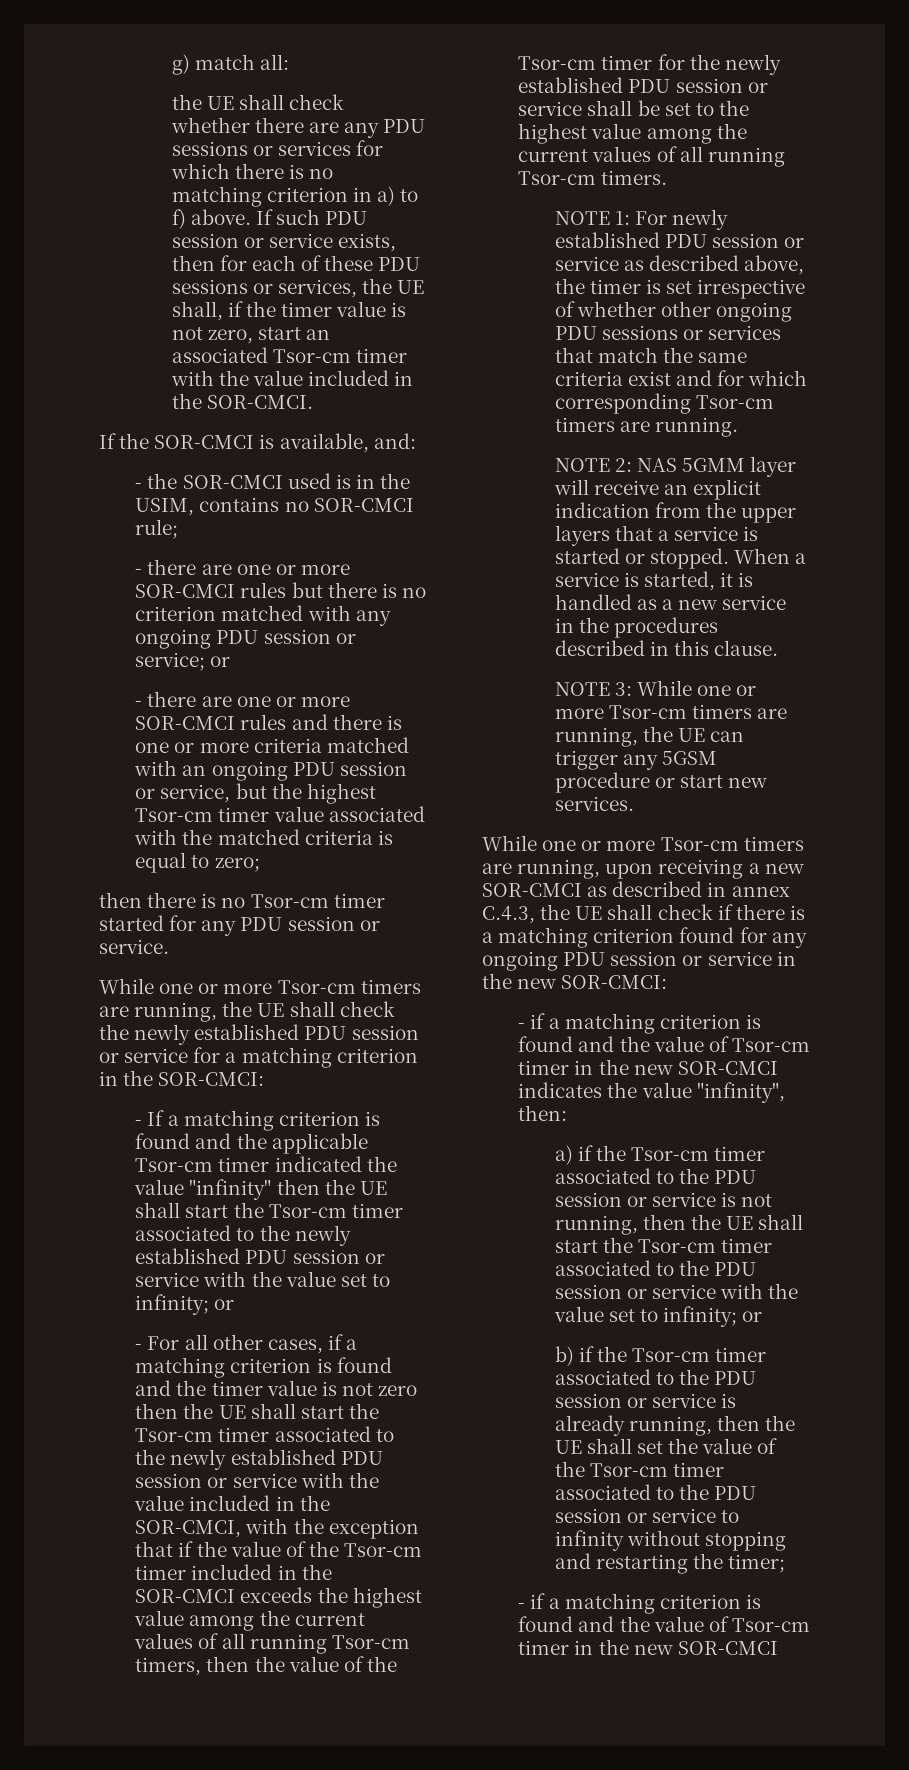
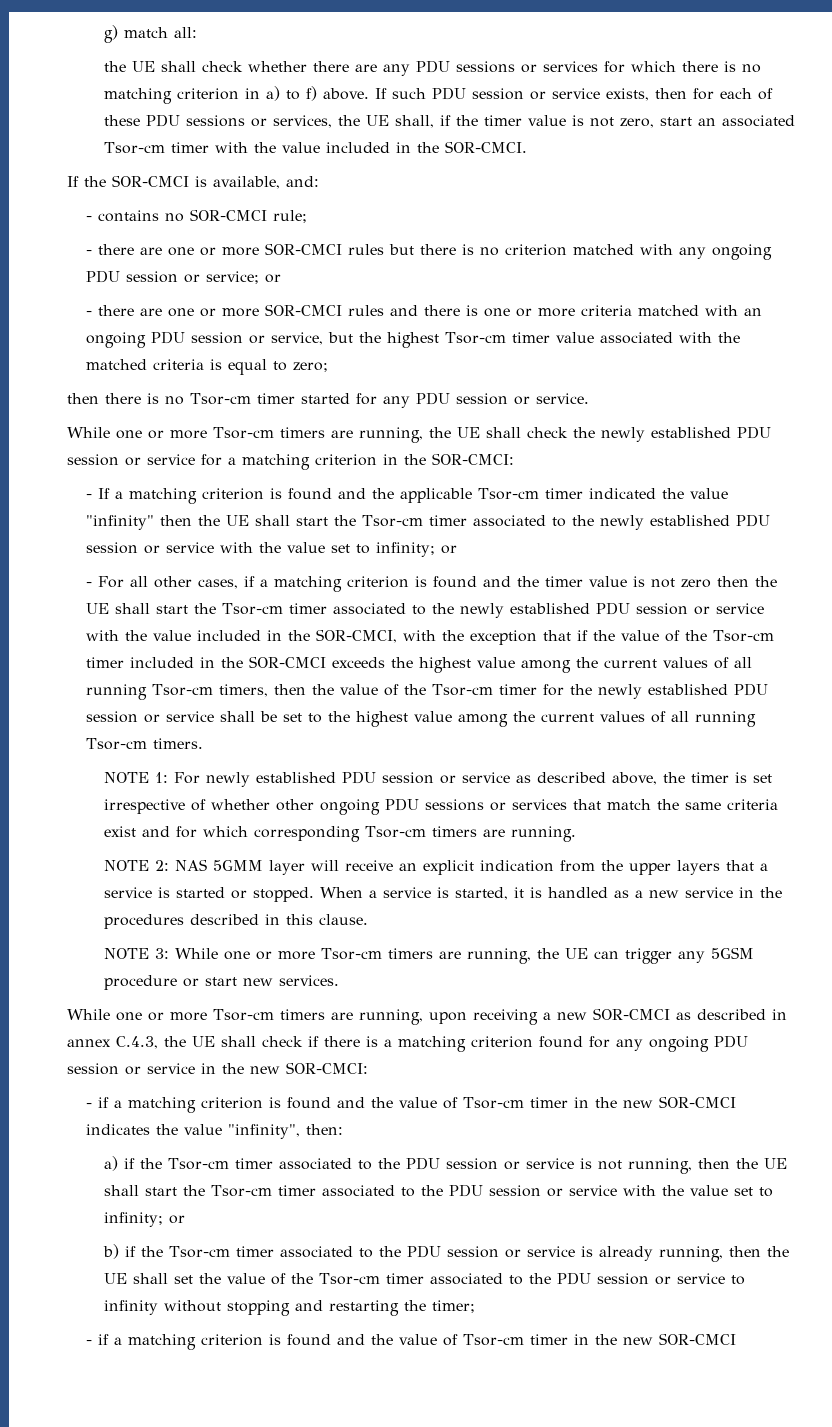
[147,473,411,489] [135,498,195,516] the SOR-CMCI used is in the USIM, -> (92, 218) none

